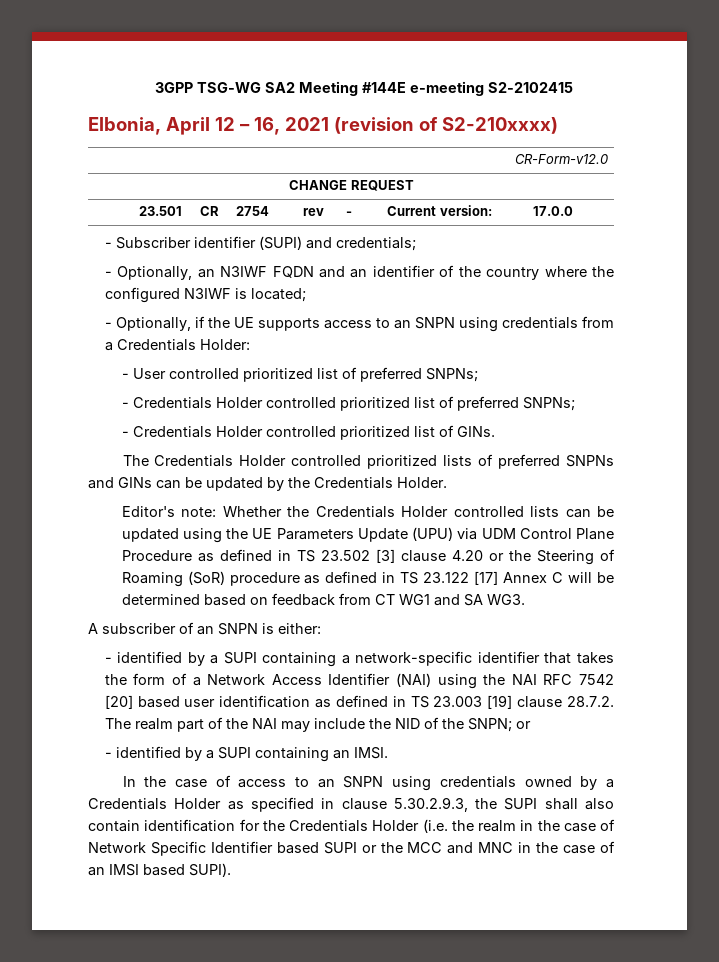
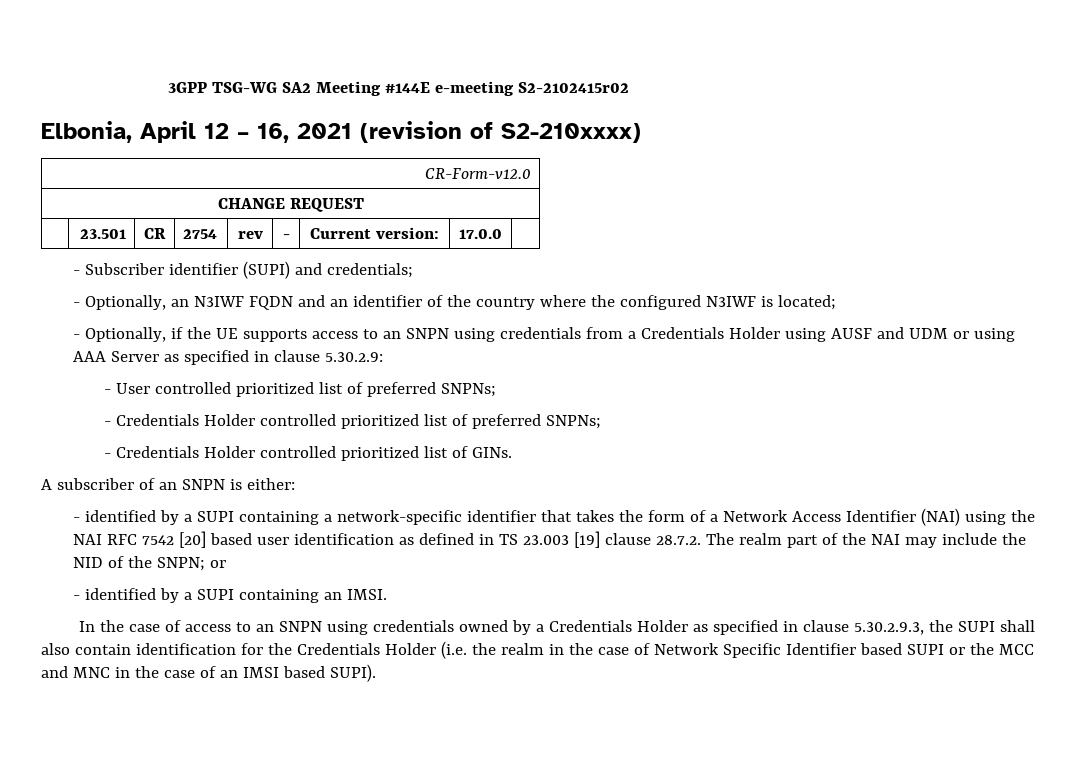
[488,82,574,93] S2-2102415 -> [517,82,629,93] S2-2102415r02
[199,339,250,350] Holder: -> [728,327,1015,342] [72,350,383,365] Holder using AUSF and UDM or using AAA Server as specified in clause 5.30.2.9:
[122,454,614,469] [88,477,447,491] [121,506,614,518] [121,527,614,543] [121,549,616,565] [121,571,614,587] [121,593,525,606] // The Credentials Holder controlled prioritized lists of preferred SNPNs and GINs can be updated by the Credentials Holder. // Editor's note: Whether the Credentials Holder controlled lists can be updated using the UE Parameters Update (UPU) via UDM Control Plane Procedure as defined in TS 23.502 [3] clause 4.20 or the Steering of Roaming (SoR) procedure as defined in TS 23.122 [17] Annex C will be determined based on feedback from CT WG1 and SA WG3. -> (513, 452) none

